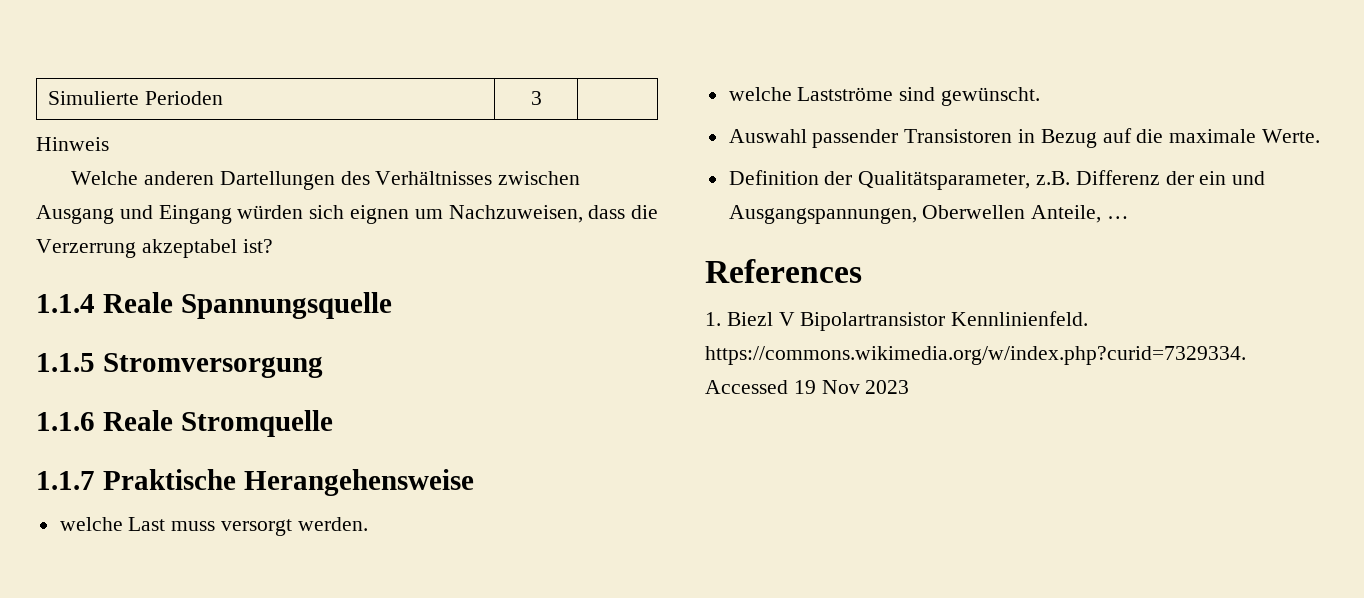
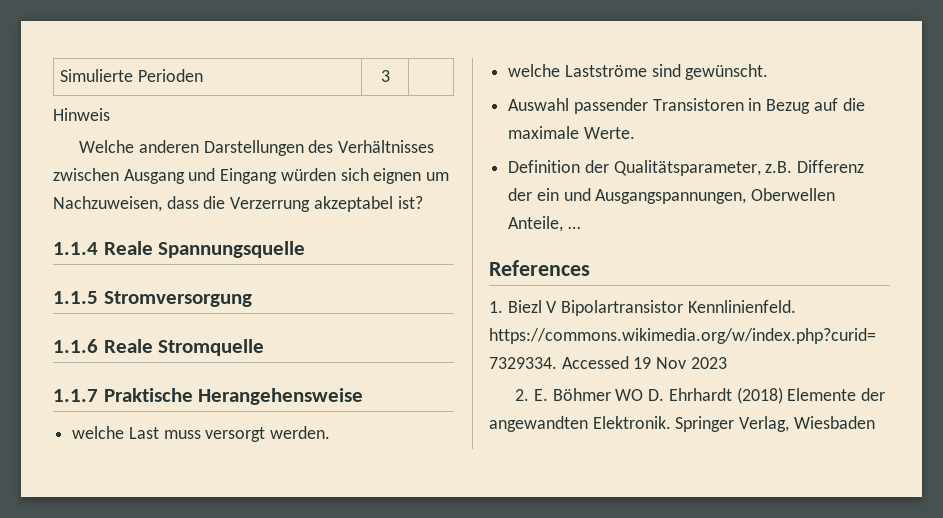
[219,171,335,190] Dartellungen -> [203,140,304,156] Darstellungen
(910, 387) none -> [515,387,885,404] [489,416,875,432] // 2. E. Böhmer WO D. Ehrhardt (2018) Elemente der angewandten Elektronik. Springer Verlag, Wiesbaden

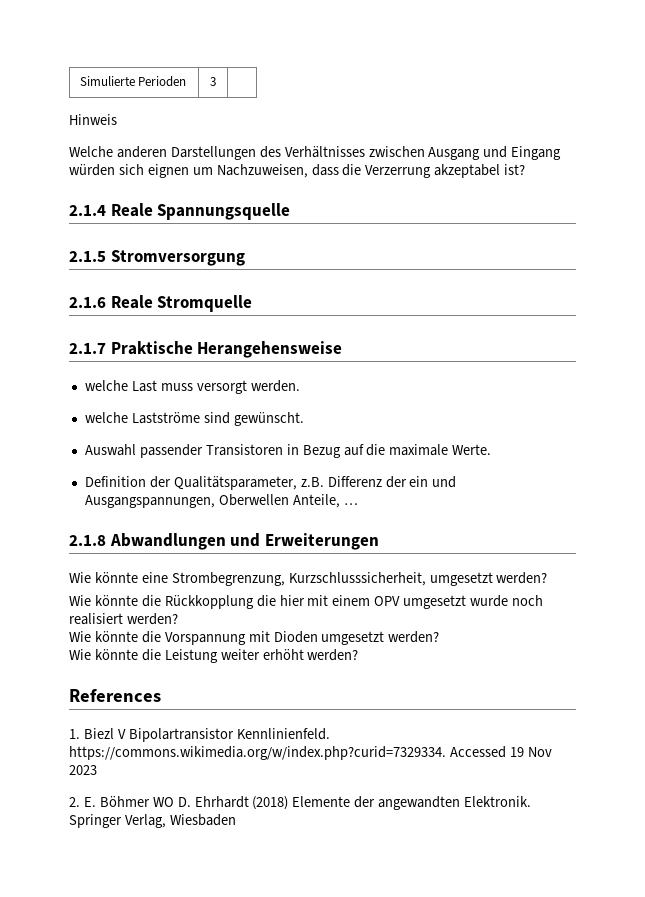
[53,242,98,255] 1.1.4 -> [69,205,106,216] 2.1.4
[53,291,98,304] 1.1.5 -> [69,251,106,262] 2.1.5
[53,339,98,353] 1.1.6 -> [69,297,106,308] 2.1.6
[53,389,98,402] 1.1.7 -> [69,343,106,354] 2.1.7
(580, 227) none -> [69,533,379,550] [69,572,548,586] [69,595,544,609] [69,613,178,625] [69,631,440,645] [69,649,359,663] // 2.1.8 Abwandlungen und Erweiterungen // Wie könnte eine Strombegrenzung, Kurzschlusssicherheit, umgesetzt werden? // Wie könnte die Rückkopplung die hier mit einem OPV umgesetzt wurde noch realisiert werden? // Wie könnte die Vorspannung mit Dioden umgesetzt werden? // Wie könnte die Leistung weiter erhöht werden?

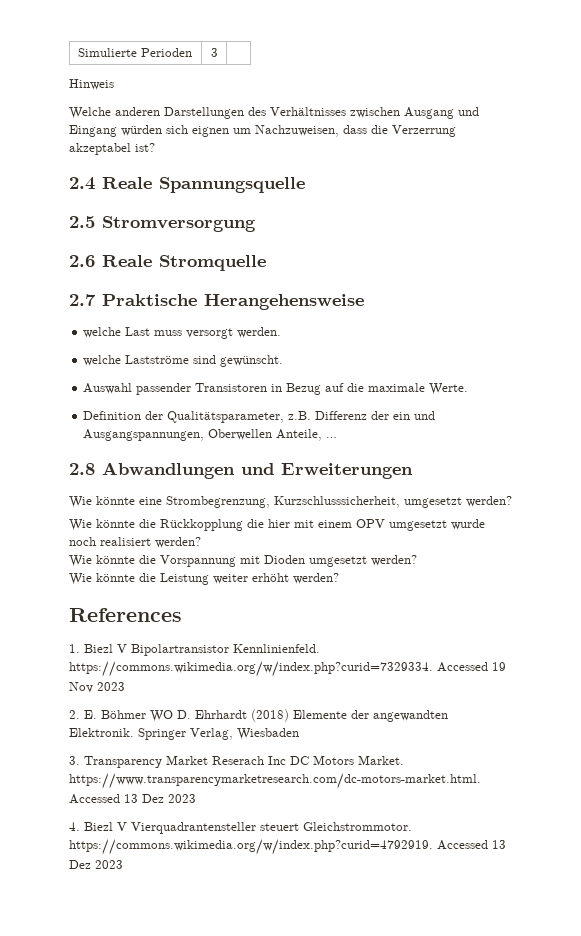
[69,205,106,216] 2.1.4 -> [69,177,95,190] 2.4
[69,251,106,262] 2.1.5 -> [69,216,95,228] 2.5
[69,297,106,308] 2.1.6 -> [69,255,95,267] 2.6
[69,343,106,354] 2.1.7 -> [69,294,96,306] 2.7
[69,535,106,546] 2.1.8 -> [69,463,95,475] 2.8
(236, 820) none -> [69,755,404,768] [69,773,481,789] [69,794,196,804] [69,822,412,834] [69,839,506,855] [69,860,123,869] // 3. Transparency Market Reserach Inc DC Motors Market. https://www.transparencymarketresearch.com/dc-motors-market.html. Accessed 13 Dez 2023 // 4. Biezl V Vierquadrantensteller steuert Gleichstrommotor. https://commons.wikimedia.org/w/index.php?curid=4792919. Accessed 13 Dez 2023

